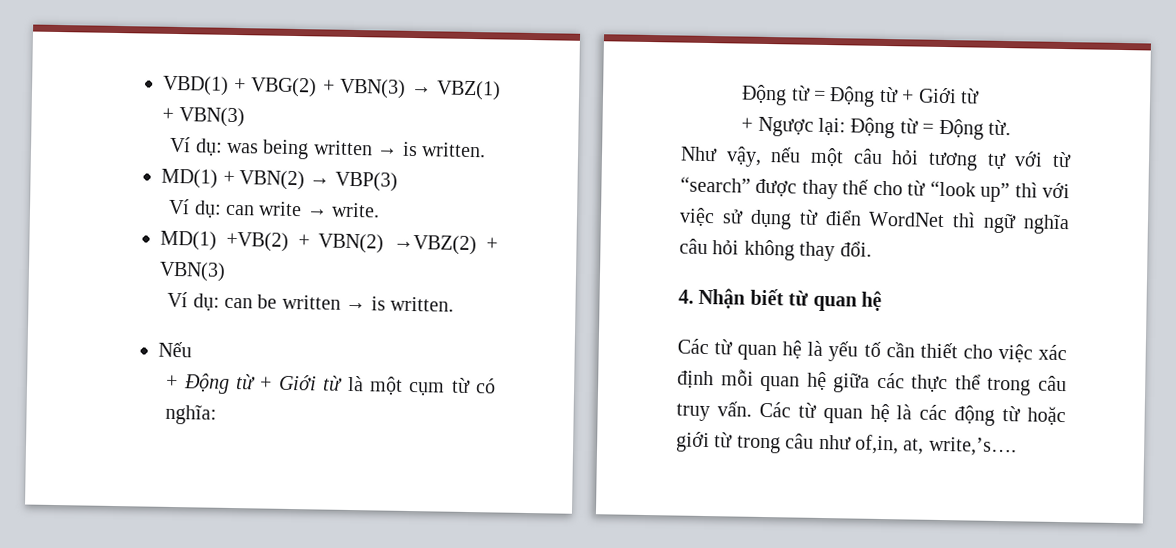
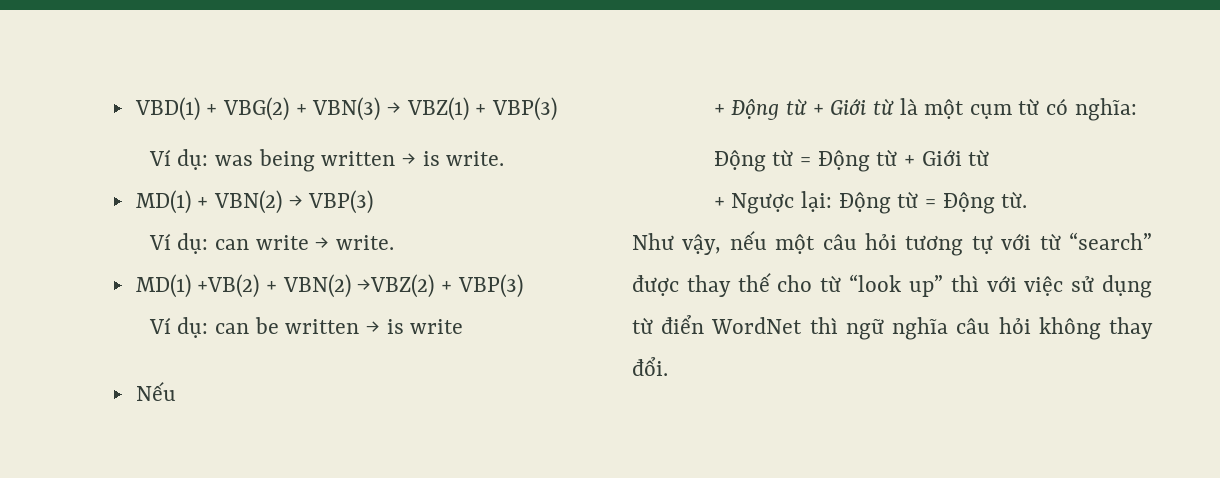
[178,107,245,128] VBN(3) -> [491,97,557,121] VBP(3)
[421,142,487,158] written. -> [446,151,505,166] write.
[159,261,227,282] VBN(3) -> [457,274,523,298] VBP(3)
[390,296,455,312] written. -> [410,319,464,334] write
[678,287,882,312] [677,338,1067,363] [677,369,1067,396] [676,401,1066,426] [676,431,1017,457] // 4. Nhận biết từ quan hệ // Các từ quan hệ là yếu tố cần thiết cho việc xác định mỗi quan hệ giữa các thực thể trong câu truy vấn. Các từ quan hệ là các động từ hoặc giới từ trong câu như of,in, at, write,’s…. -> (668, 366) none

